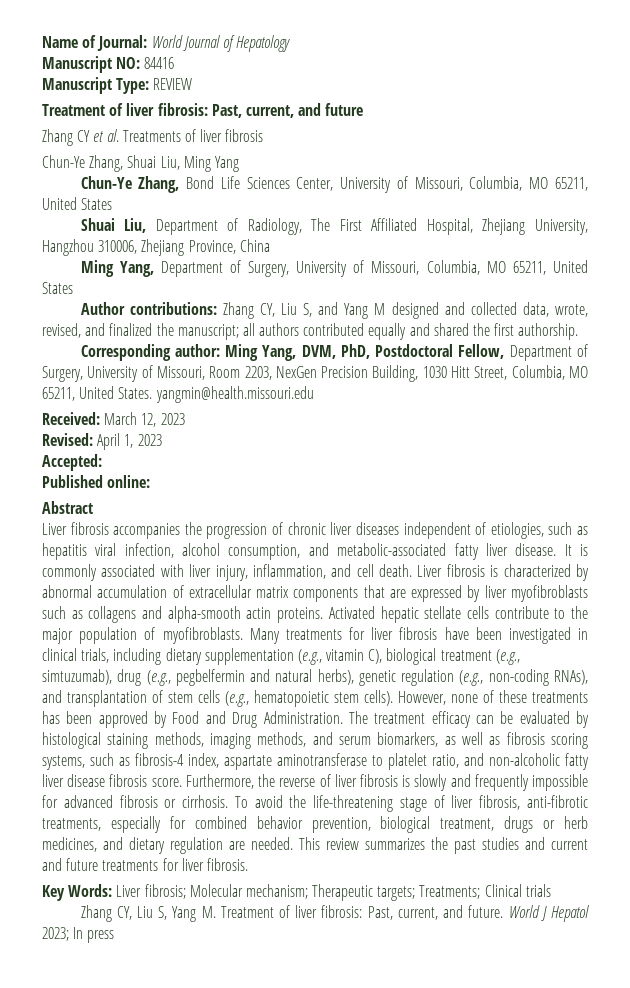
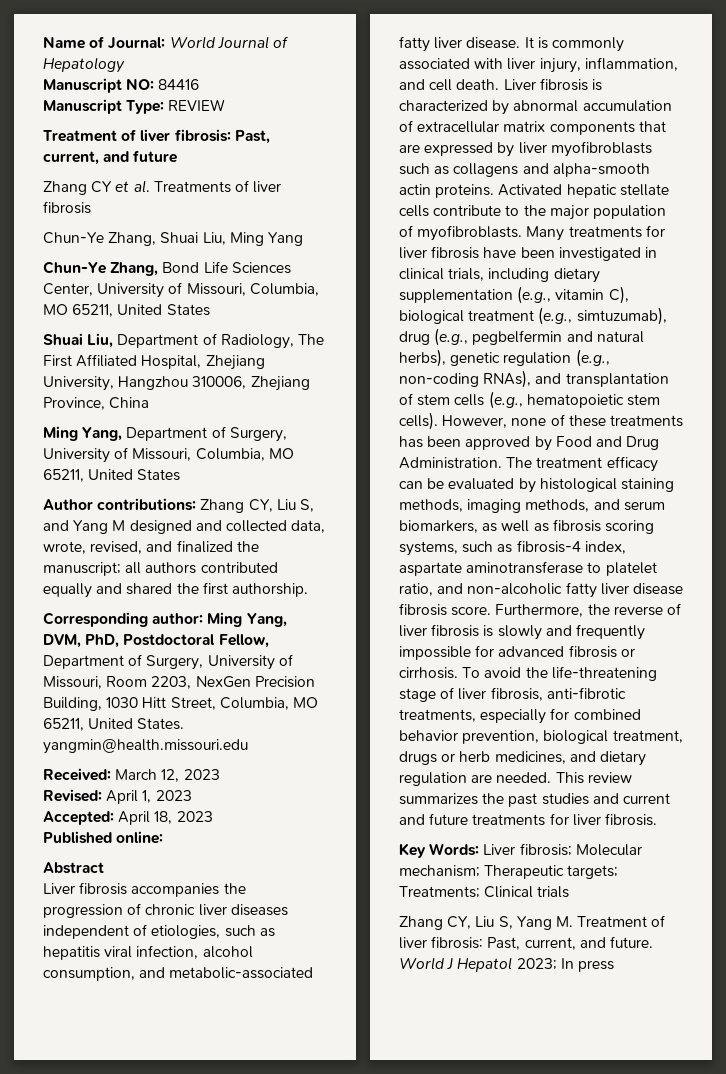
(102, 462) none -> [118,811,213,825] April 18, 2023

